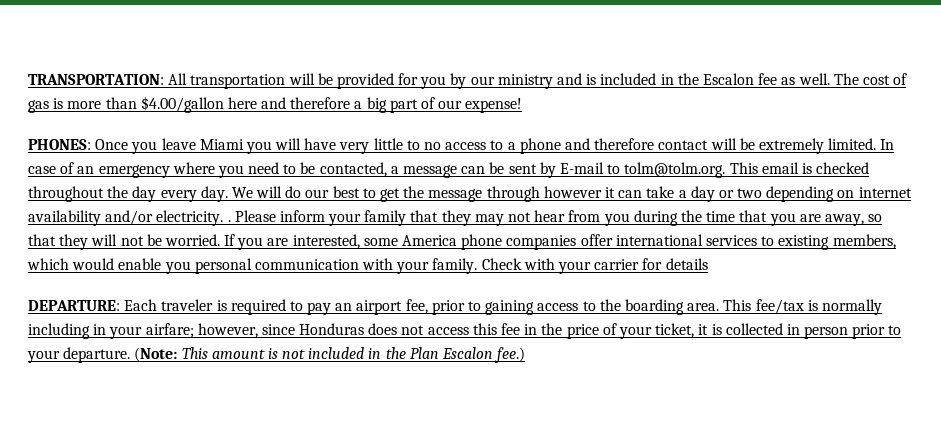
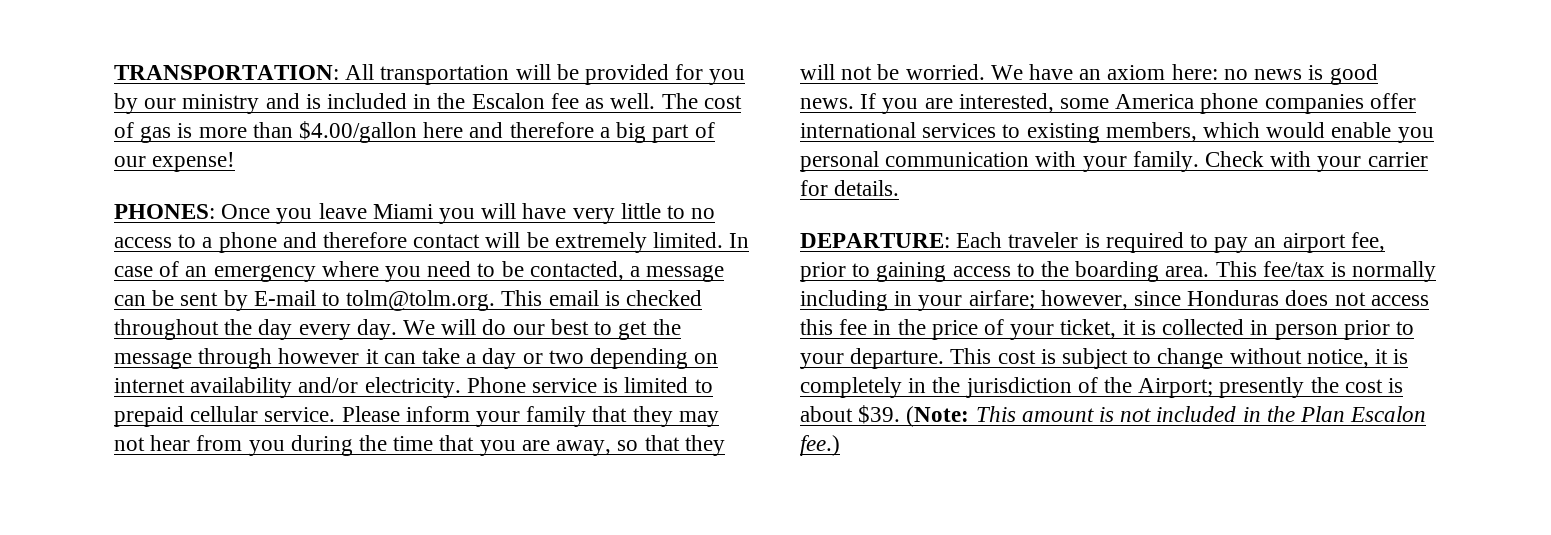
[227,220,231,222] . -> [466,377,713,393] [114,406,336,427] Phone service is limited to prepaid cellular service.
(220, 240) none -> [990,64,1378,85] [800,98,854,109] We have an axiom here: no news is good news.
[665,258,708,270] details -> [834,180,900,196] details.
(131, 355) none -> [950,348,1409,369] [800,377,1404,398] [800,405,901,424] This cost is subject to change without notice, it is completely in the jurisdiction of the Airport; presently the cost is about $39.

